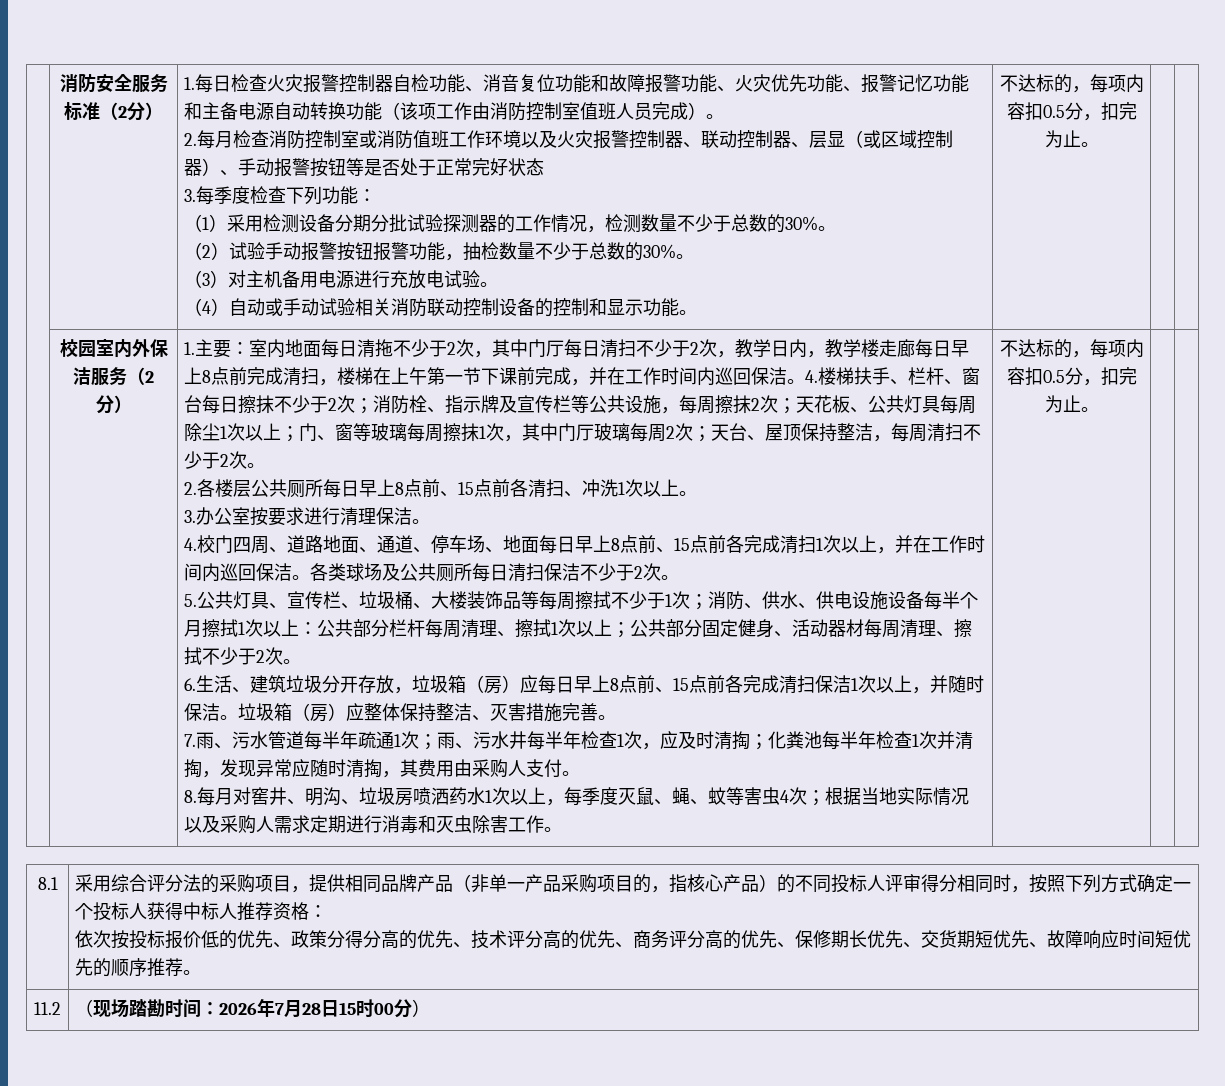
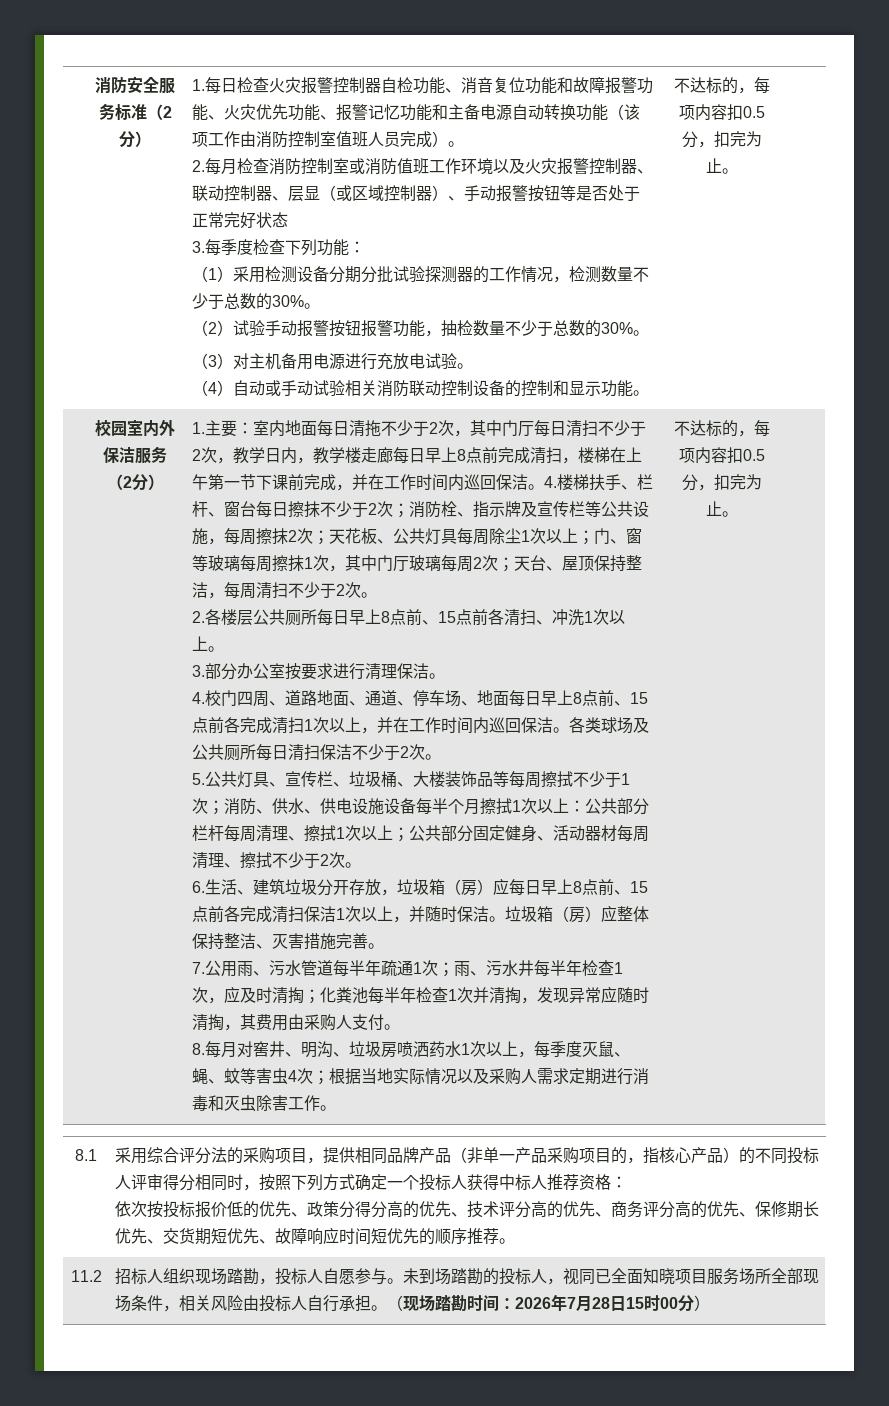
(197, 516) none -> [204,663,237,680] 部分
(197, 740) none -> [204,960,237,977] 公用
(61, 1008) none -> [114,1268,819,1285] [114,1295,387,1312] 招标人组织现场踏勘，投标人自愿参与。未到场踏勘的投标人，视同已全面知晓项目服务场所全部现场条件，相关风险由投标人自行承担。

